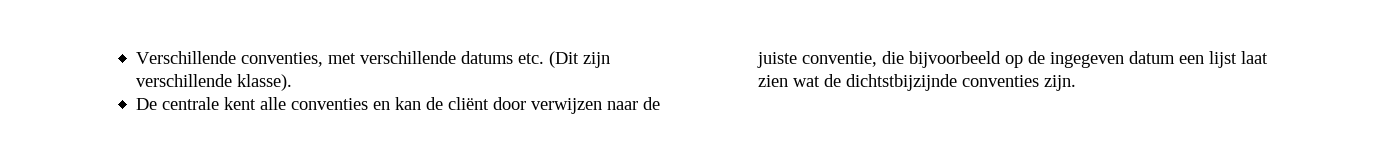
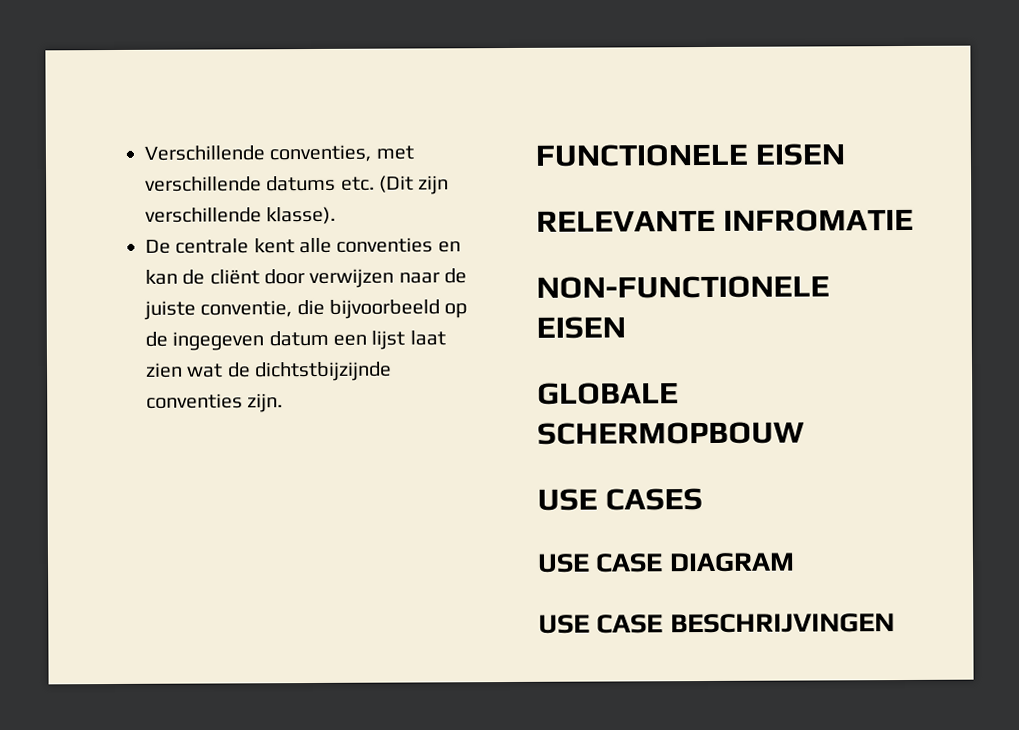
(1076, 83) none -> [535,143,846,167] [536,208,915,232] [536,275,830,299] [536,316,626,339] [537,382,679,405] [537,421,805,445] [537,488,704,511] [537,552,795,573] [538,613,895,634] // FUNCTIONELE EISEN // RELEVANTE INFROMATIE // NON-FUNCTIONELE EISEN // GLOBALE SCHERMOPBOUW // USE CASES // USE CASE DIAGRAM // USE CASE BESCHRIJVINGEN

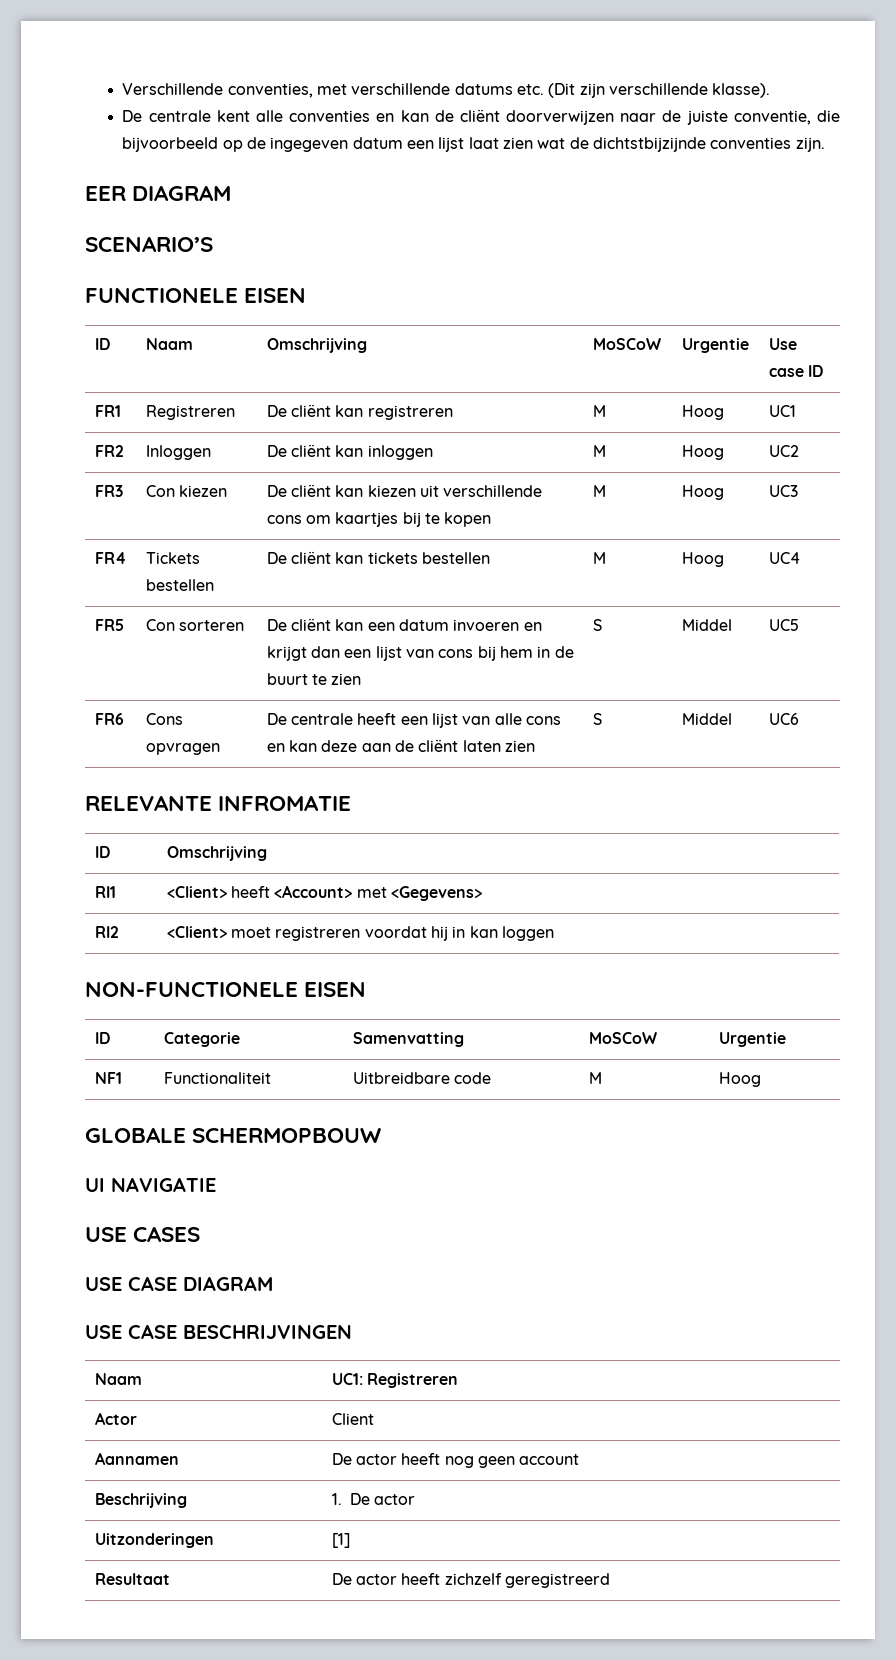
[264,268,395,289] door verwijzen -> [506,110,615,125] doorverwijzen
(284, 403) none -> [85,185,232,201] [85,236,213,252] // EER DIAGRAM // SCENARIO’S
[536,208,915,232] [536,275,830,299] [536,316,626,339] // RELEVANTE INFROMATIE // NON-FUNCTIONELE EISEN -> [94,338,110,350] [145,338,193,350] [266,338,367,353] [592,338,661,350] [681,338,749,353] [768,338,797,350] [768,365,823,377] [94,405,121,417] [145,405,235,420] [266,404,453,420] [592,405,606,417] [681,405,724,420] [768,405,796,417] [94,445,124,457] [145,445,211,460] [266,444,433,460] [592,445,606,457] [681,445,724,460] [768,445,799,457] [94,485,123,497] [145,485,227,497] [266,484,543,497] [266,512,492,527] [592,485,606,497] [681,485,724,500] [768,485,798,497] [94,552,126,564] [145,552,200,564] [145,579,214,591] [266,551,490,564] [592,552,606,564] [681,552,724,567] [768,552,800,564] [94,619,124,631] [145,619,244,631] [266,618,542,631] [266,646,574,661] [266,673,362,685] [592,619,602,631] [681,619,732,631] [768,619,799,631] [94,713,124,725] [145,713,183,725] [145,743,220,755] [266,713,561,728] [266,739,535,752] [592,713,602,725] [681,713,732,725] [768,713,799,725] [85,795,352,811] [94,846,110,858] [166,846,267,861] [94,886,116,898] [166,885,482,901] [94,926,119,938] [166,926,554,941] [85,982,367,997] [94,1032,110,1044] [163,1032,240,1047] [352,1032,464,1047] [588,1032,657,1044] [718,1032,786,1047] [94,1072,122,1084] [163,1072,271,1084] [352,1072,491,1084] [588,1072,602,1084] [718,1072,761,1087] // ID | Naam | Omschrijving | MoSCoW | Urgentie | Use case ID // FR1 | Registreren | De cliënt kan registreren | M | Hoog | UC1 // FR2 | Inloggen | De cliënt kan inloggen | M | Hoog | UC2 // FR3 | Con kiezen | De cliënt kan kiezen uit verschillende cons om kaartjes bij te kopen | M | Hoog | UC3 // FR4 | Tickets bestellen | De cliënt kan tickets bestellen | M | Hoog | UC4 // FR5 | Con sorteren | De cliënt kan een datum invoeren en krijgt dan een lijst van cons bij hem in de buurt te zien | S | Middel | UC5 // FR6 | Cons opvragen | De centrale heeft een lijst van alle cons en kan deze aan de cliënt laten zien | S | Middel | UC6 // RELEVANTE INFROMATIE // ID | Omschrijving // RI1 | <Client> heeft <Account> met <Gegevens> // RI2 | <Client> moet registreren voordat hij in kan loggen // NON-FUNCTIONELE EISEN // ID | Categorie | Samenvatting | MoSCoW | Urgentie // NF1 | Functionaliteit | Uitbreidbare code | M | Hoog
(805, 433) none -> [85,1177,216,1192] // UI NAVIGATIE
(895, 623) none -> [94,1373,142,1385] [331,1373,458,1388] [94,1412,137,1425] [331,1413,374,1425] [94,1452,179,1465] [331,1453,580,1468] [94,1493,187,1508] [331,1493,415,1505] [94,1533,214,1548] [331,1533,350,1548] [94,1573,170,1585] [331,1573,610,1588] // Naam | UC1: Registreren // Actor | Client // Aannamen | De actor heeft nog geen account // Beschrijving | 1. De actor // Uitzonderingen | [1] // Resultaat | De actor heeft zichzelf geregistreerd

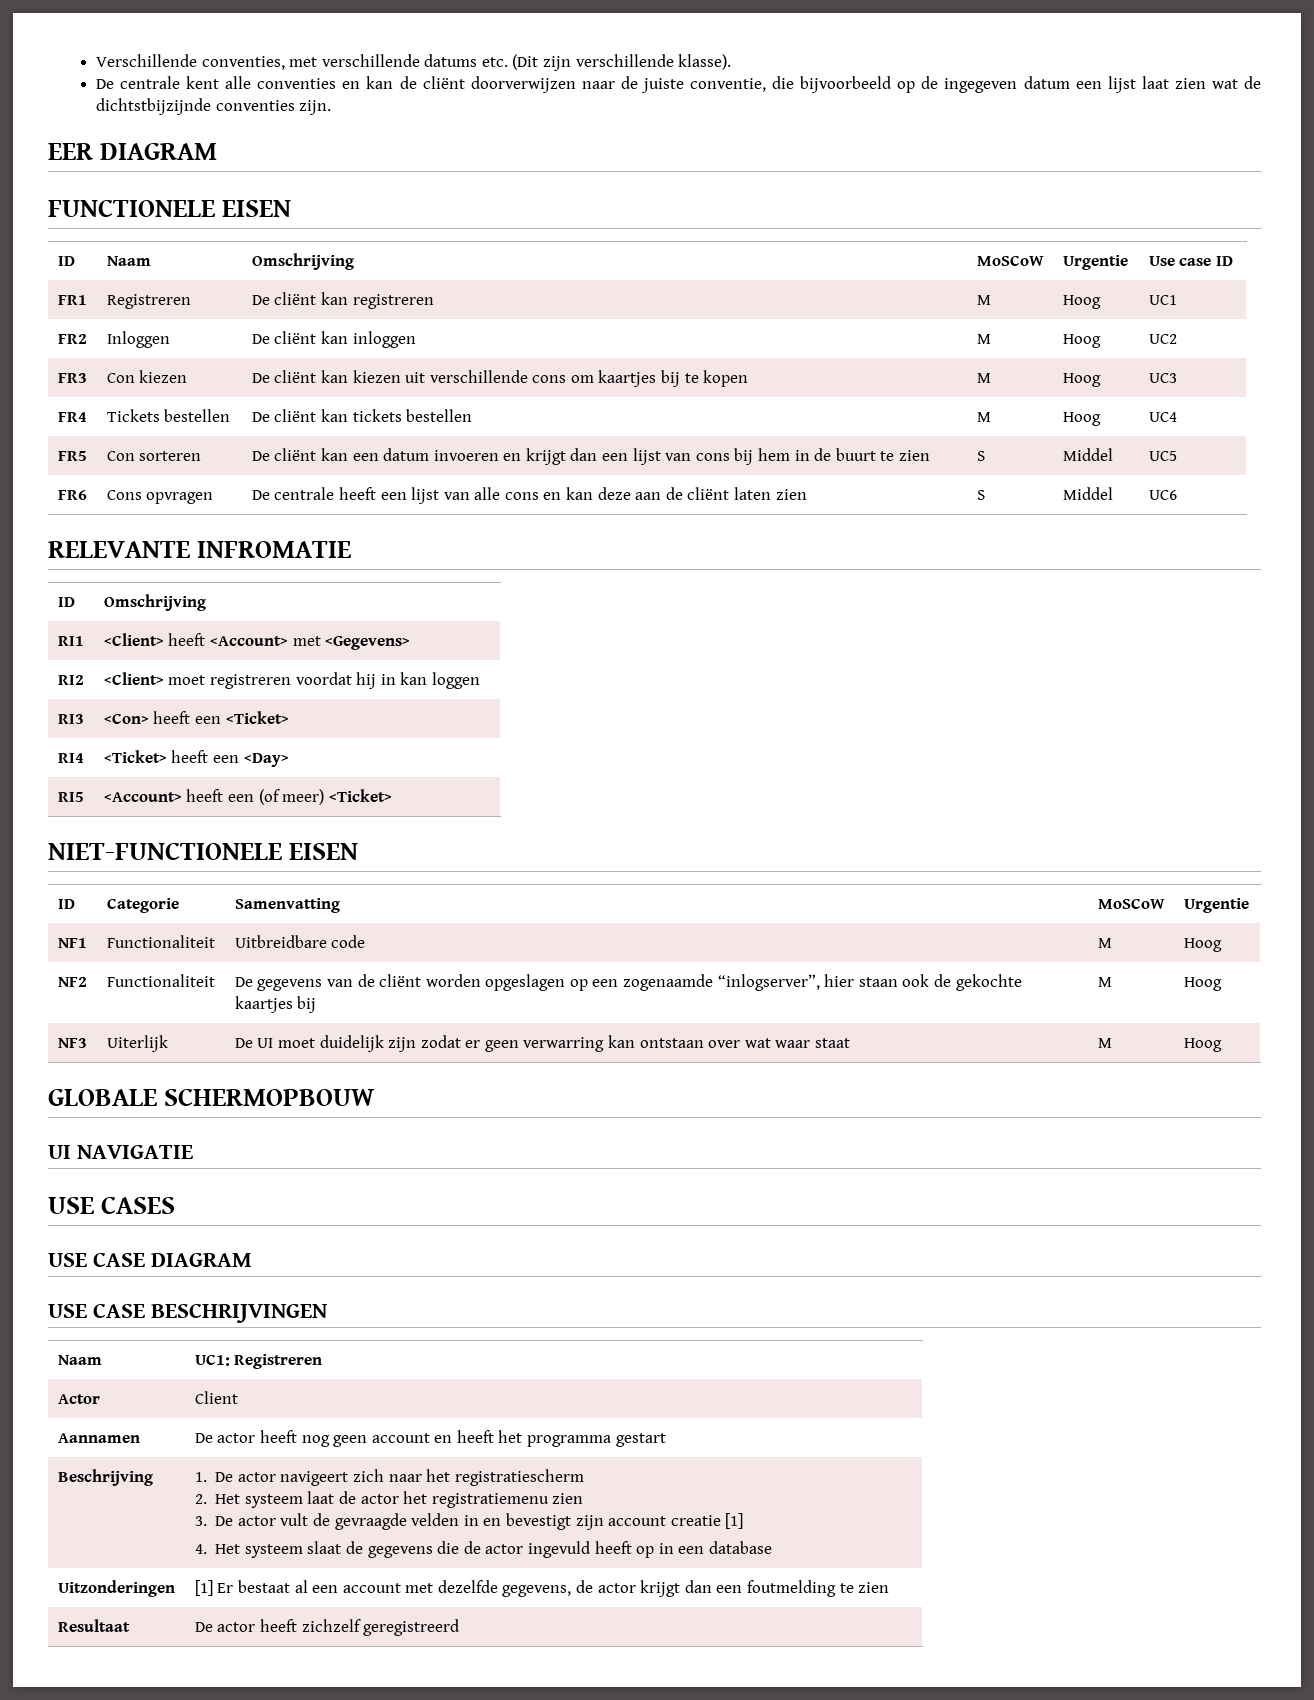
[85,236,213,252] // SCENARIO’S -> (218, 151) none
[85,982,298,997] // NON-FUNCTIONELE -> [57,714,84,724] [103,711,289,724] [57,753,84,763] [103,750,289,767] [57,792,84,802] [103,789,392,805] [48,842,282,860] // RI3 | <Con> heeft een <Ticket> // RI4 | <Ticket> heeft een <Day> // RI5 | <Account> heeft een (of meer) <Ticket> // NIET-FUNCTIONELE
(761, 1079) none -> [57,977,87,987] [106,974,215,987] [234,974,1022,991] [234,996,317,1013] [1097,977,1112,987] [1183,977,1222,991] [57,1038,87,1048] [106,1035,168,1052] [234,1035,850,1052] [1097,1038,1112,1048] [1183,1038,1222,1052] // NF2 | Functionaliteit | De gegevens van de cliënt worden opgeslagen op een zogenaamde “inlogserver”, hier staan ook de gekochte kaartjes bij | M | Hoog // NF3 | Uiterlijk | De UI moet duidelijk zijn zodat er geen verwarring kan ontstaan over wat waar staat | M | Hoog
(580, 1459) none -> [434,1430,666,1447] en heeft het programma gestart
[94,1533,214,1548] [331,1533,350,1548] // Uitzonderingen | [1] -> [280,1469,584,1486] [194,1491,584,1508] [194,1513,744,1530] [194,1541,772,1558] [57,1580,175,1597] [194,1580,890,1597] navigeert zich naar het registratiescherm // 2. Het systeem laat de actor het registratiemenu zien // 3. De actor vult de gevraagde velden in en bevestigt zijn account creatie [1] // 4. Het systeem slaat de gegevens die de actor ingevuld heeft op in een database // Uitzonderingen | [1] Er bestaat al een account met dezelfde gegevens, de actor krijgt dan een foutmelding te zien

